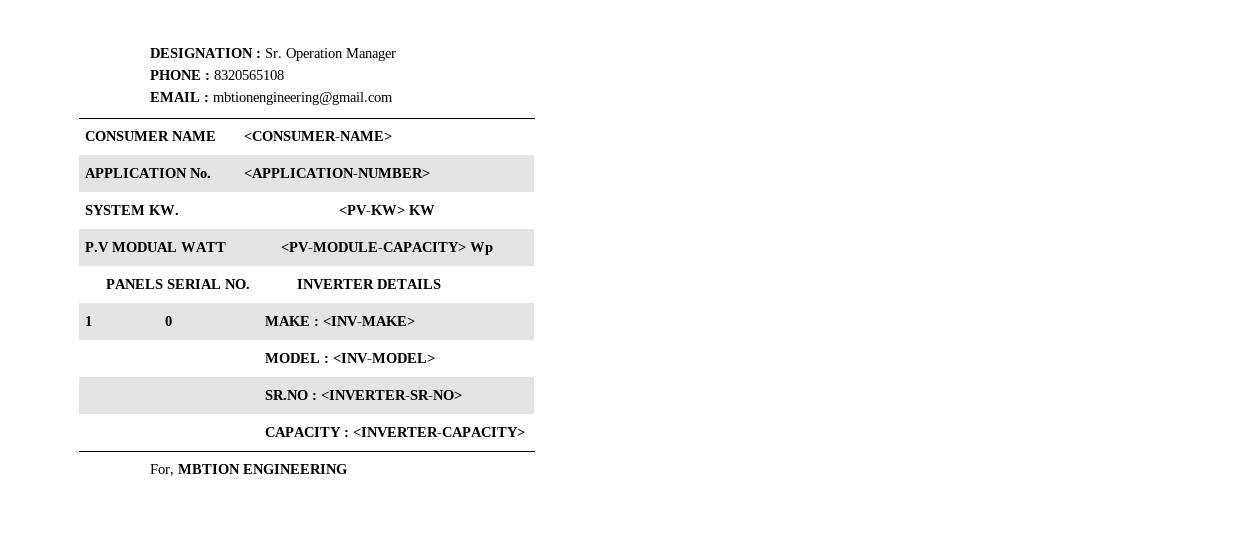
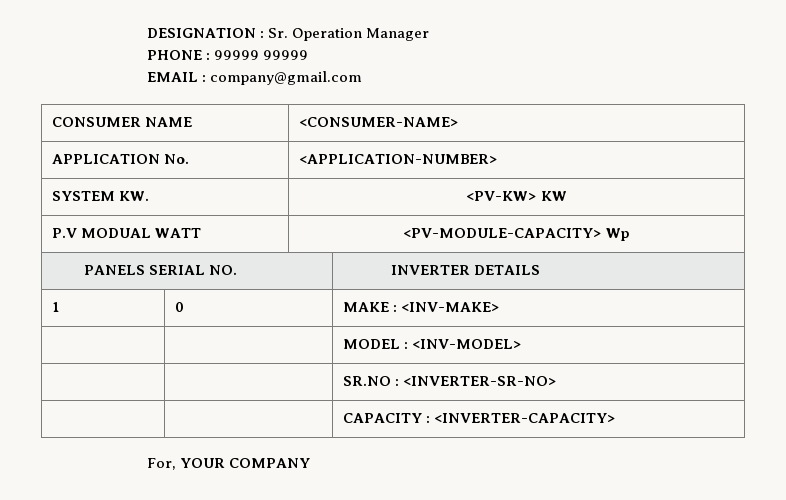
[213,70,284,80] 8320565108 -> [213,50,308,60] 99999 99999
[212,92,393,105] mbtionengineering@gmail.com -> [209,71,362,85] company@gmail.com
[177,464,347,474] MBTION ENGINEERING -> [179,458,310,468] YOUR COMPANY

